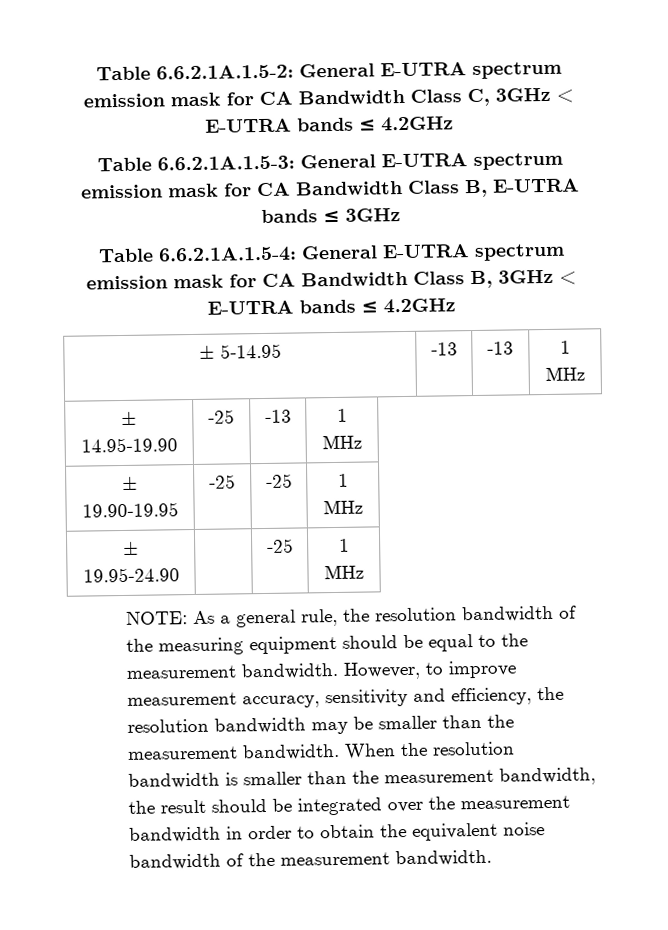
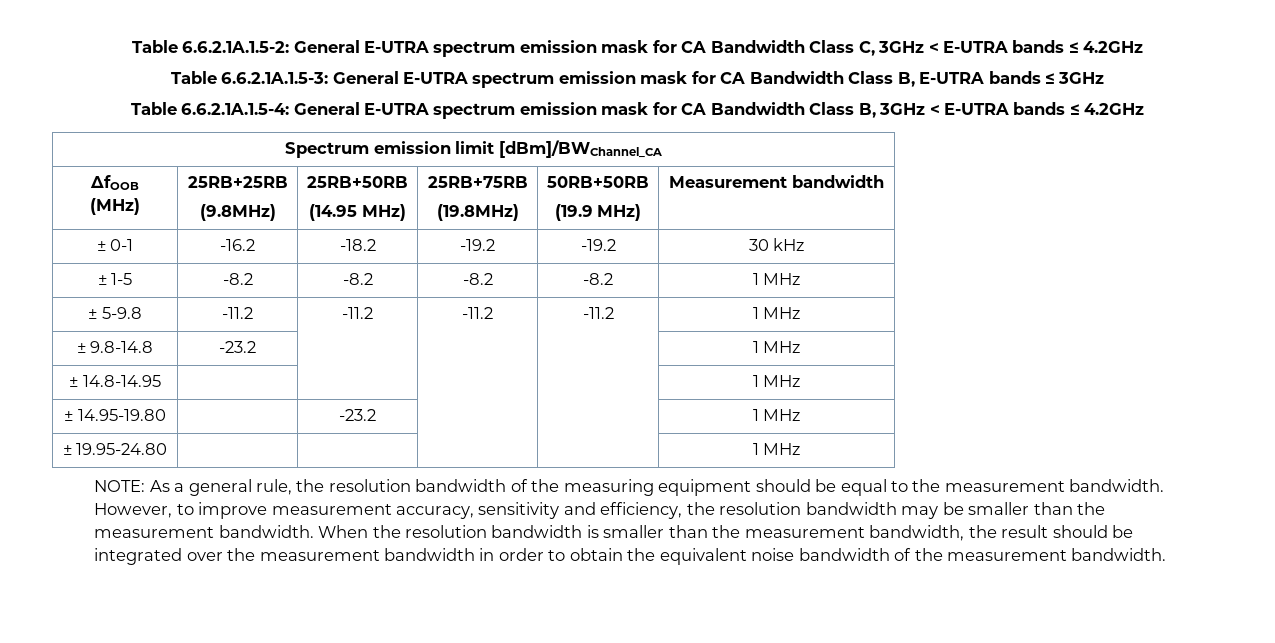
[198,343,282,359] [430,342,458,356] [487,341,514,355] [559,340,571,354] [545,366,585,381] [121,411,137,426] [80,437,178,453] [208,409,235,424] [264,409,292,423] [336,408,348,422] [322,434,362,450] [122,476,138,490] [81,502,179,518] [209,474,236,489] [265,473,293,488] [337,473,349,487] [323,499,363,515] [123,541,139,555] [82,567,180,583] [266,538,294,553] ± 5-14.95 | -13 | -13 | 1 MHz // ± 14.95-19.90 | -25 | -13 | 1 MHz // ± 19.90-19.95 | -25 | -25 | 1 MHz // ± 19.95-24.90 | | -25 -> [285,140,662,158] [90,175,139,190] [90,198,140,215] [187,176,288,188] [199,204,276,221] [307,176,408,188] [309,204,406,221] [427,176,528,188] [436,204,519,221] [547,176,649,188] [554,204,642,221] [669,175,884,188] [96,239,134,251] [220,239,255,251] [339,239,376,251] [460,239,495,251] [580,239,616,251] [748,238,805,251] [97,273,133,285] [222,273,253,285] [342,273,373,285] [462,273,493,285] [583,273,613,285] [752,273,801,285] [88,307,142,319] [222,307,253,319] [342,307,373,319] [462,307,493,319] [582,307,614,319] [752,307,801,319] [76,341,154,353] [219,341,256,353] [752,341,801,353] [69,375,161,387] [752,375,801,387] [64,409,166,421] [339,409,376,421] [752,409,801,421] [62,443,168,455] Spectrum emission limit [dBm]/BWChannel_CA // ΔfOOB // (MHz) | 25RB+25RB // (9.8MHz) | 25RB+50RB // (14.95 MHz) | 25RB+75RB // (19.8MHz) | 50RB+50RB // (19.9 MHz) | Measurement bandwidth // ± 0-1 | -16.2 | -18.2 | -19.2 | -19.2 | 30 kHz // ± 1-5 | -8.2 | -8.2 | -8.2 | -8.2 | 1 MHz // ± 5-9.8 | -11.2 | -11.2 | -11.2 | -11.2 | 1 MHz // ± 9.8-14.8 | -23.2 | | | | 1 MHz // ± 14.8-14.95 | | | | | 1 MHz // ± 14.95-19.80 | | -23.2 | | | 1 MHz // ± 19.95-24.80 | | | |

